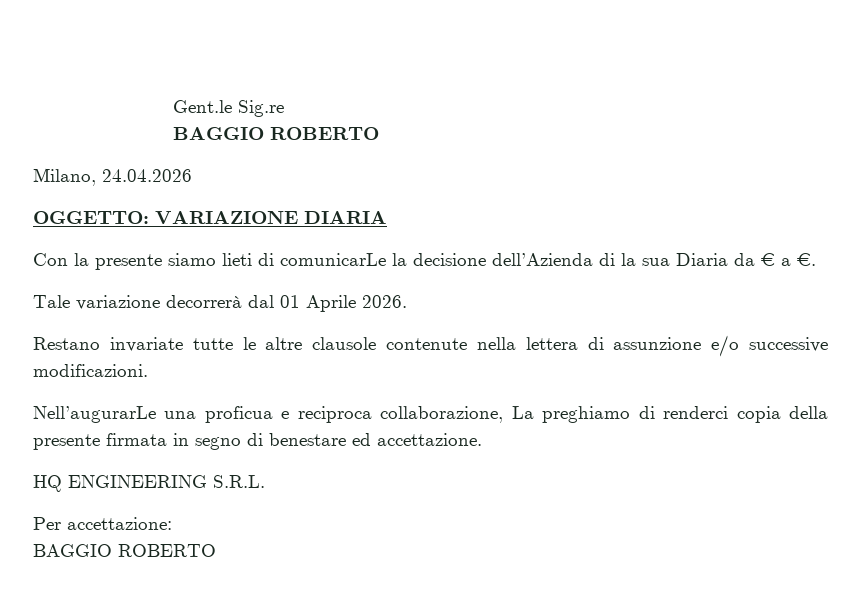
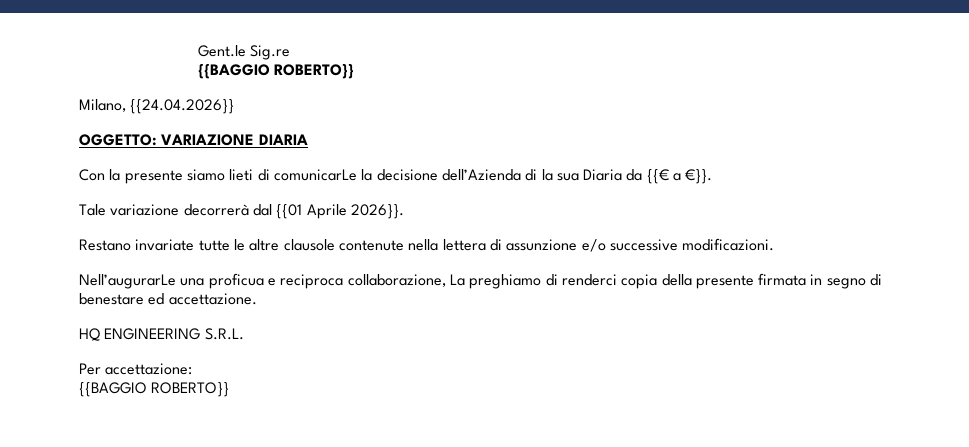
[173,127,380,140] BAGGIO ROBERTO -> [197,64,355,79] {{BAGGIO ROBERTO}}
[102,169,192,182] 24.04.2026 -> [130,99,235,114] {{24.04.2026}}
[761,253,816,266] € a €. -> [646,169,713,184] {{€ a €}}.
[280,295,407,312] 01 Aprile 2026. -> [276,204,404,219] {{01 Aprile 2026}}.
[33,544,216,557] BAGGIO ROBERTO -> [79,382,230,397] {{BAGGIO ROBERTO}}

